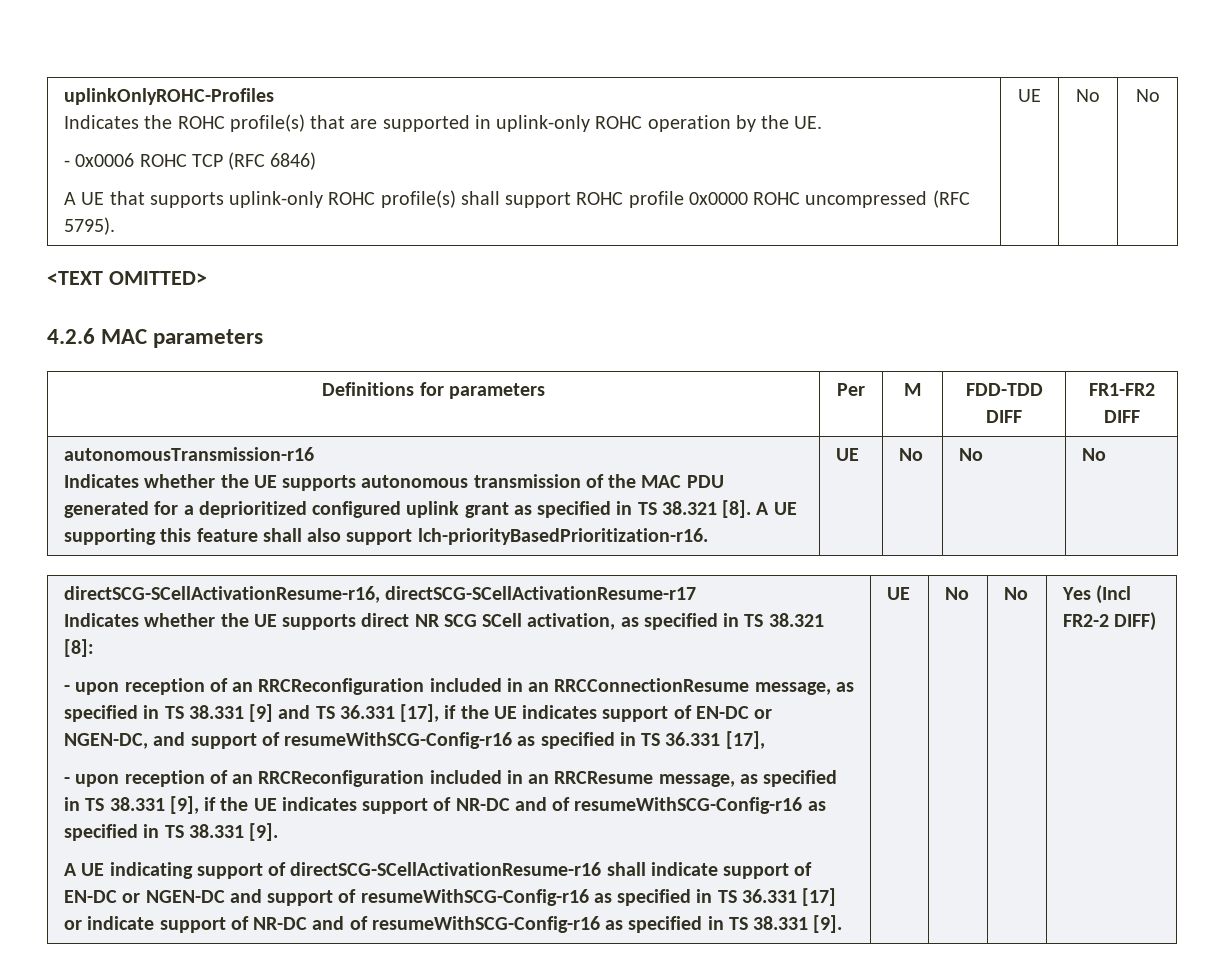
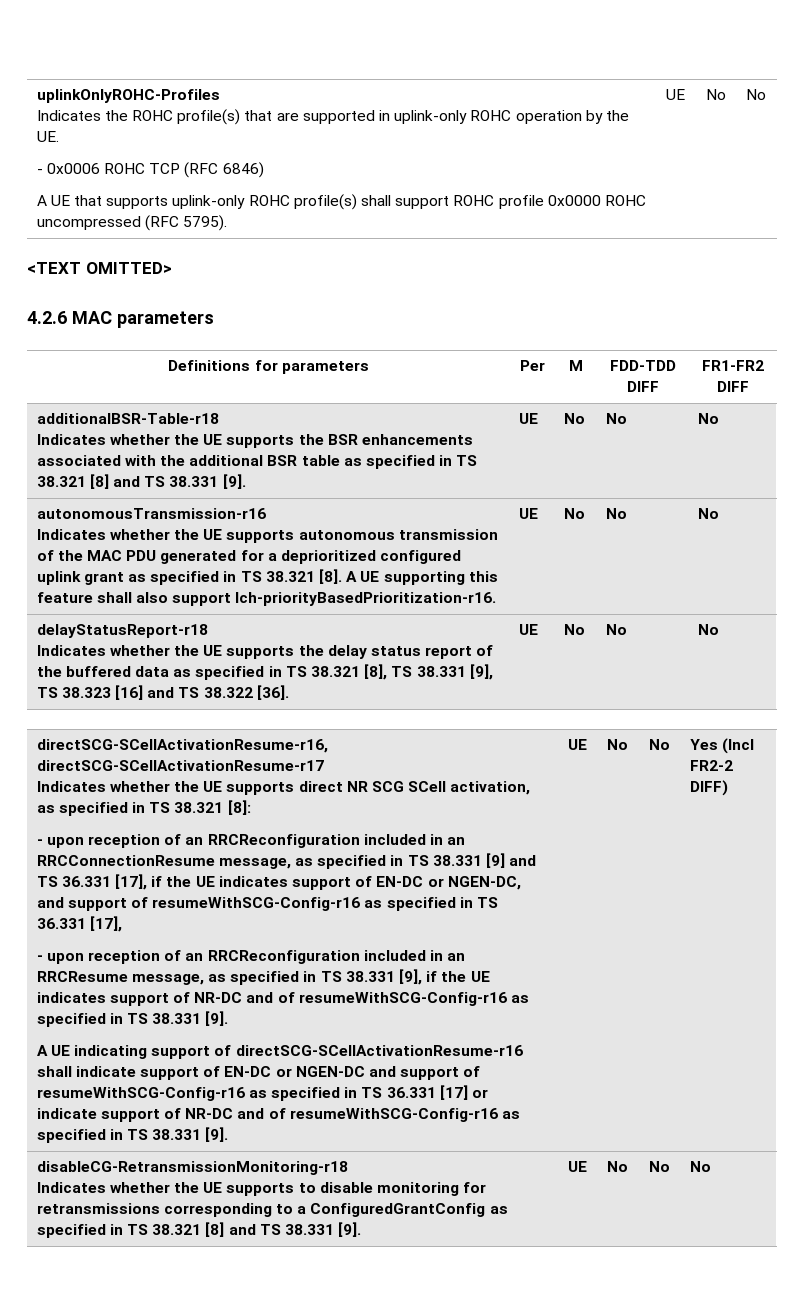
(1140, 416) none -> [36,413,219,424] [36,434,473,448] [36,455,478,469] [36,474,246,489] [518,413,538,424] [563,413,585,424] [605,413,627,424] [697,413,719,424] // additionalBSR-Table-r18 // Indicates whether the UE supports the BSR enhancements associated with the additional BSR table as specified in TS 38.321 [8] and TS 38.331 [9]. | UE | No | No | No
(1107, 454) none -> [36,624,208,638] [36,645,494,659] [36,664,493,680] [36,685,289,700] [518,624,538,635] [563,624,585,635] [605,624,627,635] [697,624,719,635] // delayStatusReport-r18 // Indicates whether the UE supports the delay status report of the buffered data as specified in TS 38.321 [8], TS 38.331 [9], TS 38.323 [16] and TS 38.322 [36]. | UE | No | No | No
(1157, 621) none -> [36,1161,348,1175] [36,1182,487,1196] [36,1203,508,1217] [36,1222,362,1238] [567,1161,587,1172] [606,1161,628,1172] [648,1161,670,1172] [689,1161,711,1172] // disableCG-RetransmissionMonitoring-r18 // Indicates whether the UE supports to disable monitoring for retransmissions corresponding to a ConfiguredGrantConfig as specified in TS 38.321 [8] and TS 38.331 [9]. | UE | No | No | No

